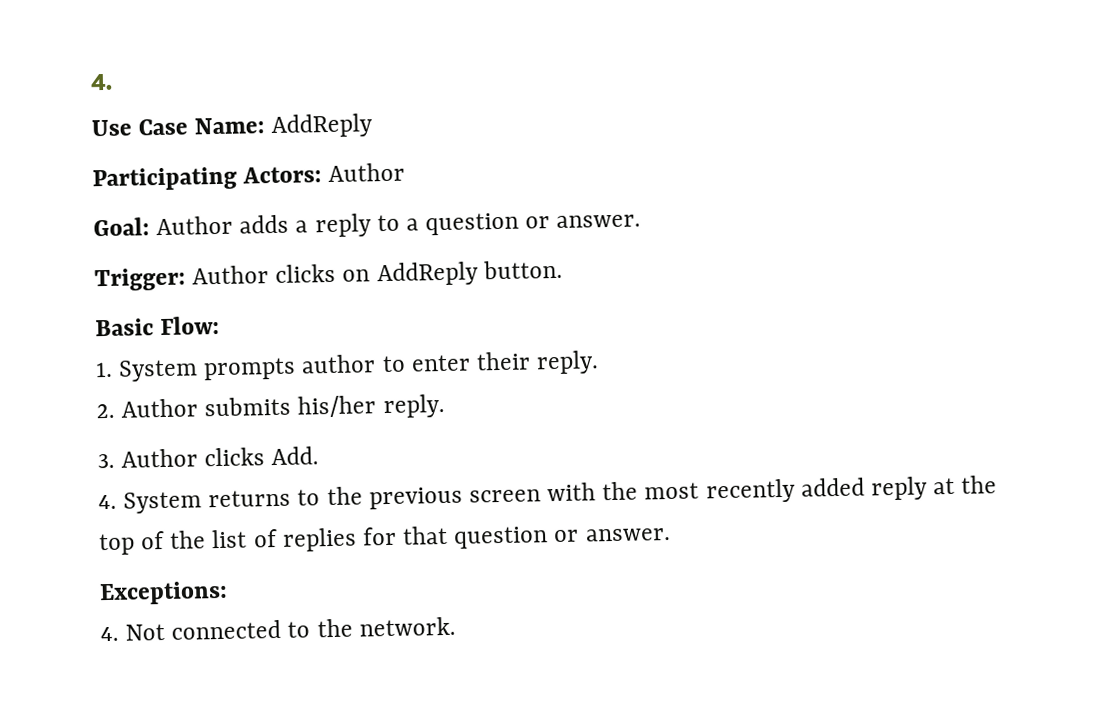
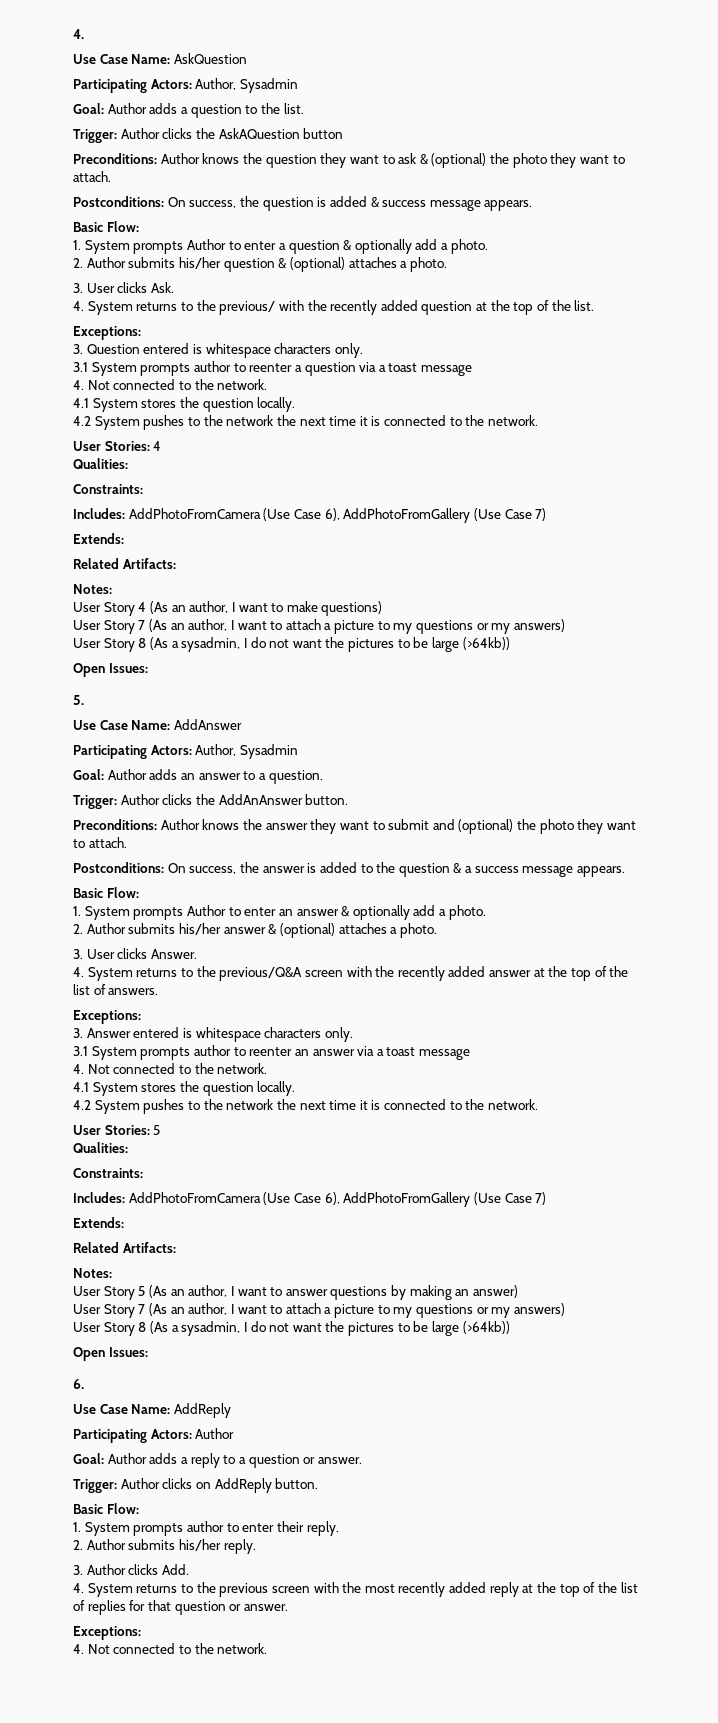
[90,73,113,91] 4. -> [73,29,84,39] [73,53,247,64] [73,78,298,93] [73,103,304,118] [73,128,344,143] [73,153,625,168] [73,171,111,182] [73,196,533,211] [73,221,139,232] [73,239,488,254] [73,257,447,272] [73,282,174,293] [73,300,595,315] [73,326,141,340] [73,343,363,358] [73,361,473,376] [73,379,268,390] [73,397,296,412] [73,415,539,430] [73,441,162,451] [73,458,128,469] [73,484,143,494] [73,508,547,523] [73,533,124,544] [73,558,176,569] [73,584,112,594] [73,601,383,616] [73,619,565,634] [73,637,510,652] [73,663,148,677] [73,695,84,705] [73,719,242,730] [73,744,298,759] [73,769,323,784] [73,794,349,809] [73,819,637,834] [73,837,127,848] [73,862,626,877] [73,887,139,898] [73,905,486,920] [73,923,437,938] [73,948,197,959] [73,966,629,981] [73,984,159,995] [73,1010,141,1024] [73,1027,353,1042] [73,1045,471,1060] [73,1063,268,1074] [73,1081,296,1096] [73,1099,539,1114] [73,1125,161,1135] [73,1142,128,1153] [73,1168,143,1178] [73,1192,547,1207] [73,1217,124,1228] [73,1242,176,1253] [73,1268,112,1278] [73,1285,519,1300] [73,1303,565,1318] [73,1321,510,1336] [73,1347,148,1361] [73,1379,84,1389] 4. // Use Case Name: AskQuestion // Participating Actors: Author, Sysadmin // Goal: Author adds a question to the list. // Trigger: Author clicks the AskAQuestion button // Preconditions: Author knows the question they want to ask & (optional) the photo they want to attach. // Postconditions: On success, the question is added & success message appears. // Basic Flow: // 1. System prompts Author to enter a question & optionally add a photo. // 2. Author submits his/her question & (optional) attaches a photo. // 3. User clicks Ask. // 4. System returns to the previous/ with the recently added question at the top of the list. // Exceptions: // 3. Question entered is whitespace characters only. // 3.1 System prompts author to reenter a question via a toast message // 4. Not connected to the network. // 4.1 System stores the question locally. // 4.2 System pushes to the network the next time it is connected to the network. // User Stories: 4 // Qualities: // Constraints: // Includes: AddPhotoFromCamera (Use Case 6), AddPhotoFromGallery (Use Case 7) // Extends: // Related Artifacts: // Notes: // User Story 4 (As an author, I want to make questions) // User Story 7 (As an author, I want to attach a picture to my questions or my answers) // User Story 8 (As a sysadmin, I do not want the pictures to be large (>64kb)) // Open Issues: // 5. // Use Case Name: AddAnswer // Participating Actors: Author, Sysadmin // Goal: Author adds an answer to a question. // Trigger: Author clicks the AddAnAnswer button. // Preconditions: Author knows the answer they want to submit and (optional) the photo they want to attach. // Postconditions: On success, the answer is added to the question & a success message appears. // Basic Flow: // 1. System prompts Author to enter an answer & optionally add a photo. // 2. Author submits his/her answer & (optional) attaches a photo. // 3. User clicks Answer. // 4. System returns to the previous/Q&A screen with the recently added answer at the top of the list of answers. // Exceptions: // 3. Answer entered is whitespace characters only. // 3.1 System prompts author to reenter an answer via a toast message // 4. Not connected to the network. // 4.1 System stores the question locally. // 4.2 System pushes to the network the next time it is connected to the network. // User Stories: 5 // Qualities: // Constraints: // Includes: AddPhotoFromCamera (Use Case 6), AddPhotoFromGallery (Use Case 7) // Extends: // Related Artifacts: // Notes: // User Story 5 (As an author, I want to answer questions by making an answer) // User Story 7 (As an author, I want to attach a picture to my questions or my answers) // User Story 8 (As a sysadmin, I do not want the pictures to be large (>64kb)) // Open Issues: // 6.

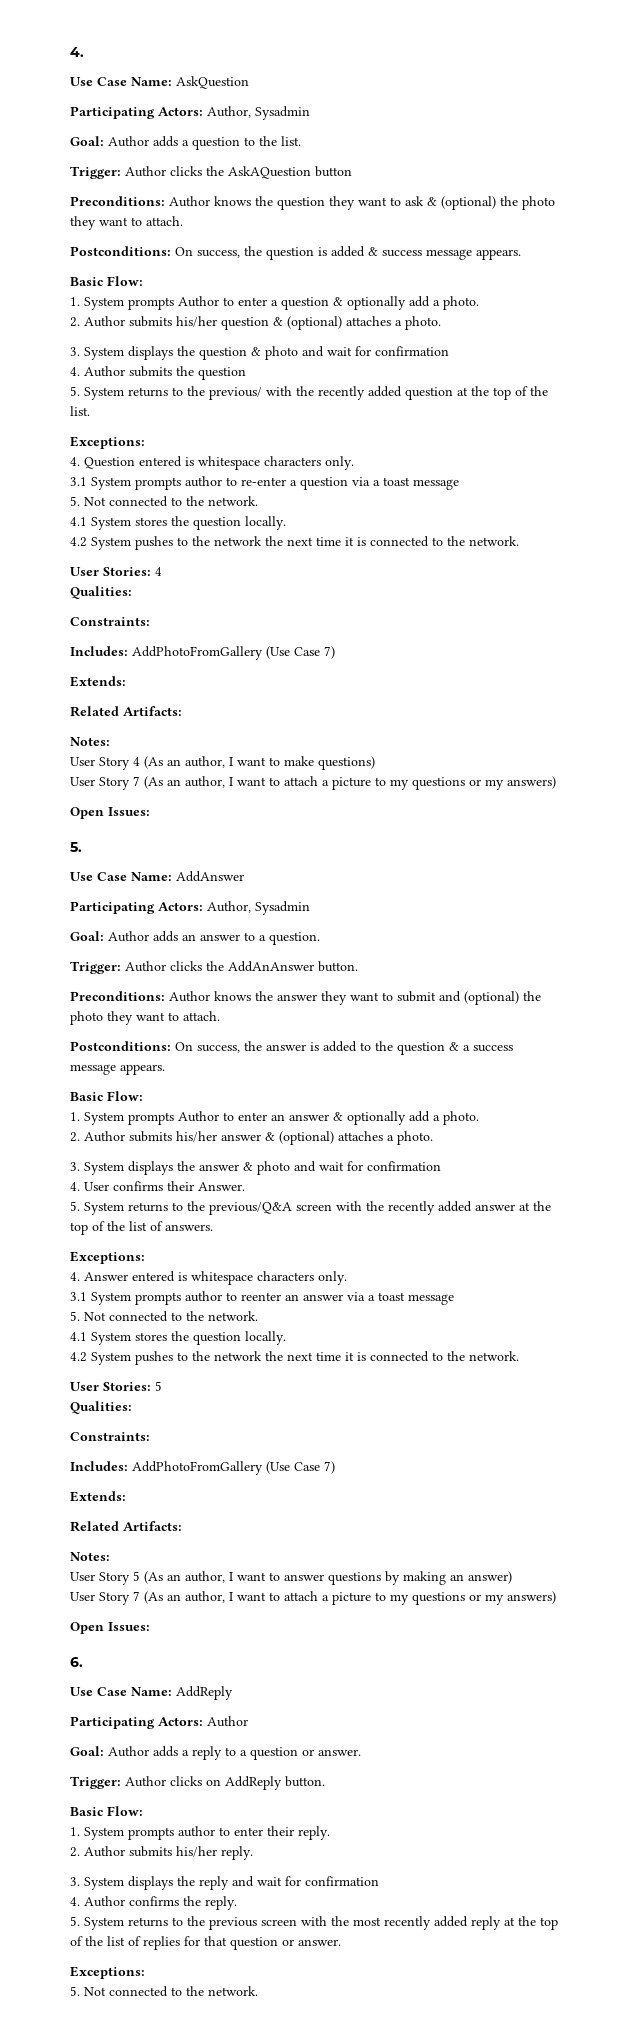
[86,282,174,293] [73,301,84,311] User clicks Ask. // 4. -> [84,346,449,360] [70,366,246,380] [70,386,80,396] System displays the question & photo and wait for confirmation // 4. Author submits the question // 5.
[73,344,83,354] 3. -> [70,457,80,466] 4.
[249,363,293,372] reenter -> [241,477,286,486] re-enter
[73,380,84,390] 4. -> [70,496,80,506] 5.
[128,508,340,521] AddPhotoFromCamera (Use Case 6), -> (128, 651) none
[73,637,510,652] // User Story 8 (As a sysadmin, I do not want the pictures to be large (>64kb)) -> (556, 782) none
[86,948,148,959] User clicks -> [84,1161,441,1175] [70,1181,194,1191] System displays the answer & photo and wait for confirmation // 4. User confirms their
[73,967,84,977] 4. -> [70,1201,80,1211] 5.
[73,1028,83,1038] 3. -> [70,1272,80,1281] 4.
[73,1064,84,1074] 4. -> [70,1311,80,1321] 5.
[128,1192,340,1205] AddPhotoFromCamera (Use Case 6), -> (128, 1466) none
[73,1321,510,1336] // User Story 8 (As a sysadmin, I do not want the pictures to be large (>64kb)) -> (556, 1597) none
[86,1564,189,1575] [73,1583,84,1593] Author clicks Add. // 4. -> [84,1876,379,1890] [70,1896,237,1910] [70,1916,80,1926] System displays the reply and wait for confirmation // 4. Author confirms the reply. // 5.
[73,1644,84,1654] 4. -> [70,1986,80,1996] 5.

